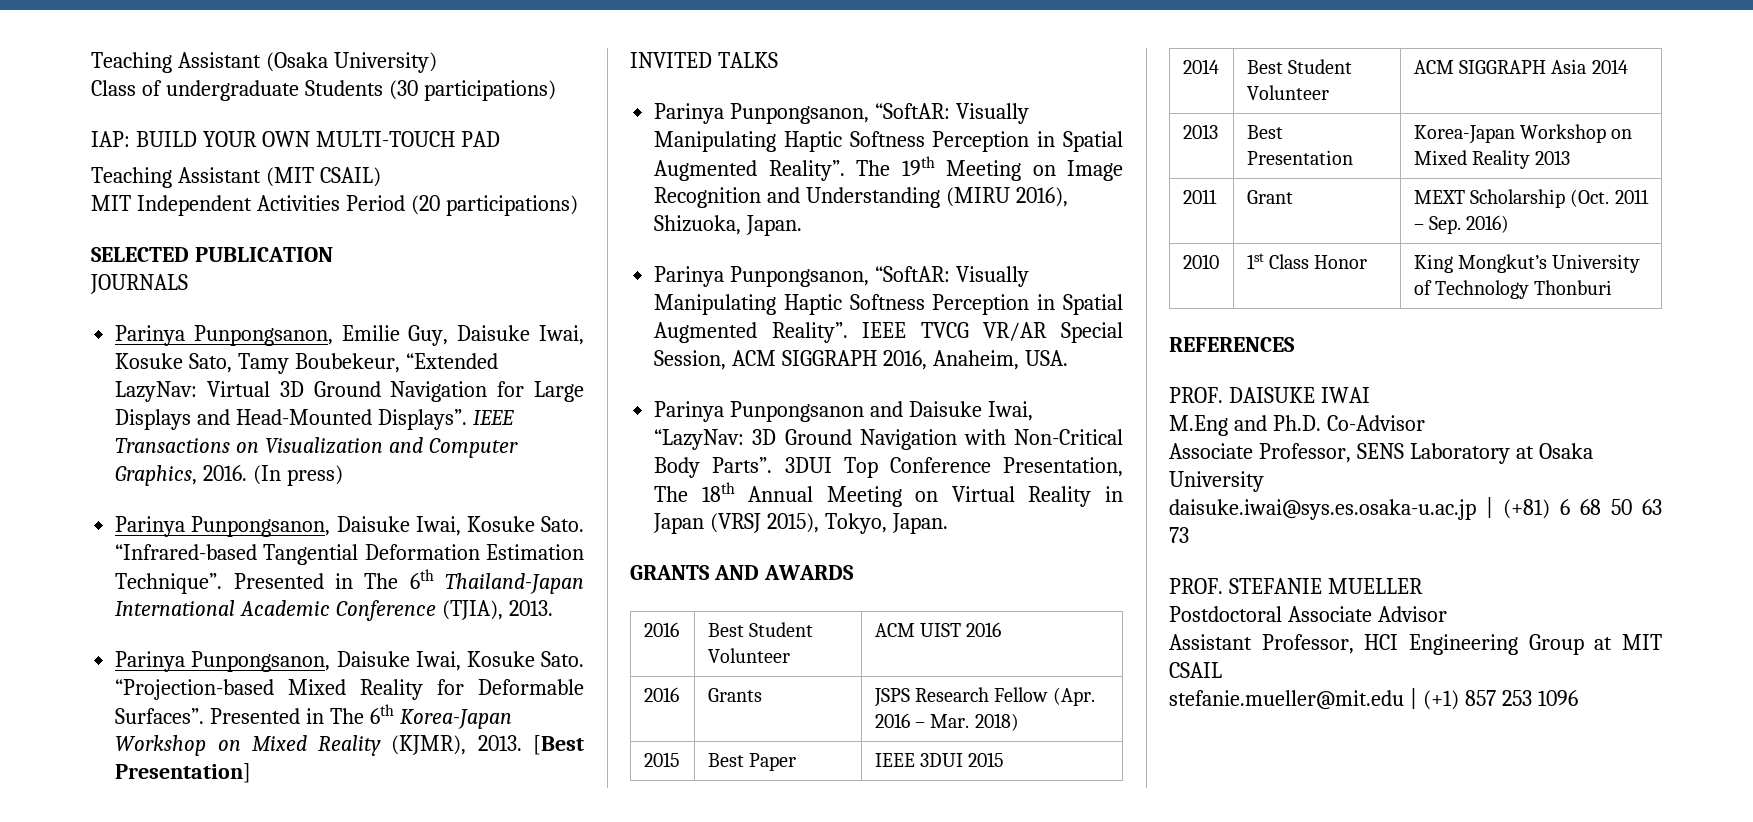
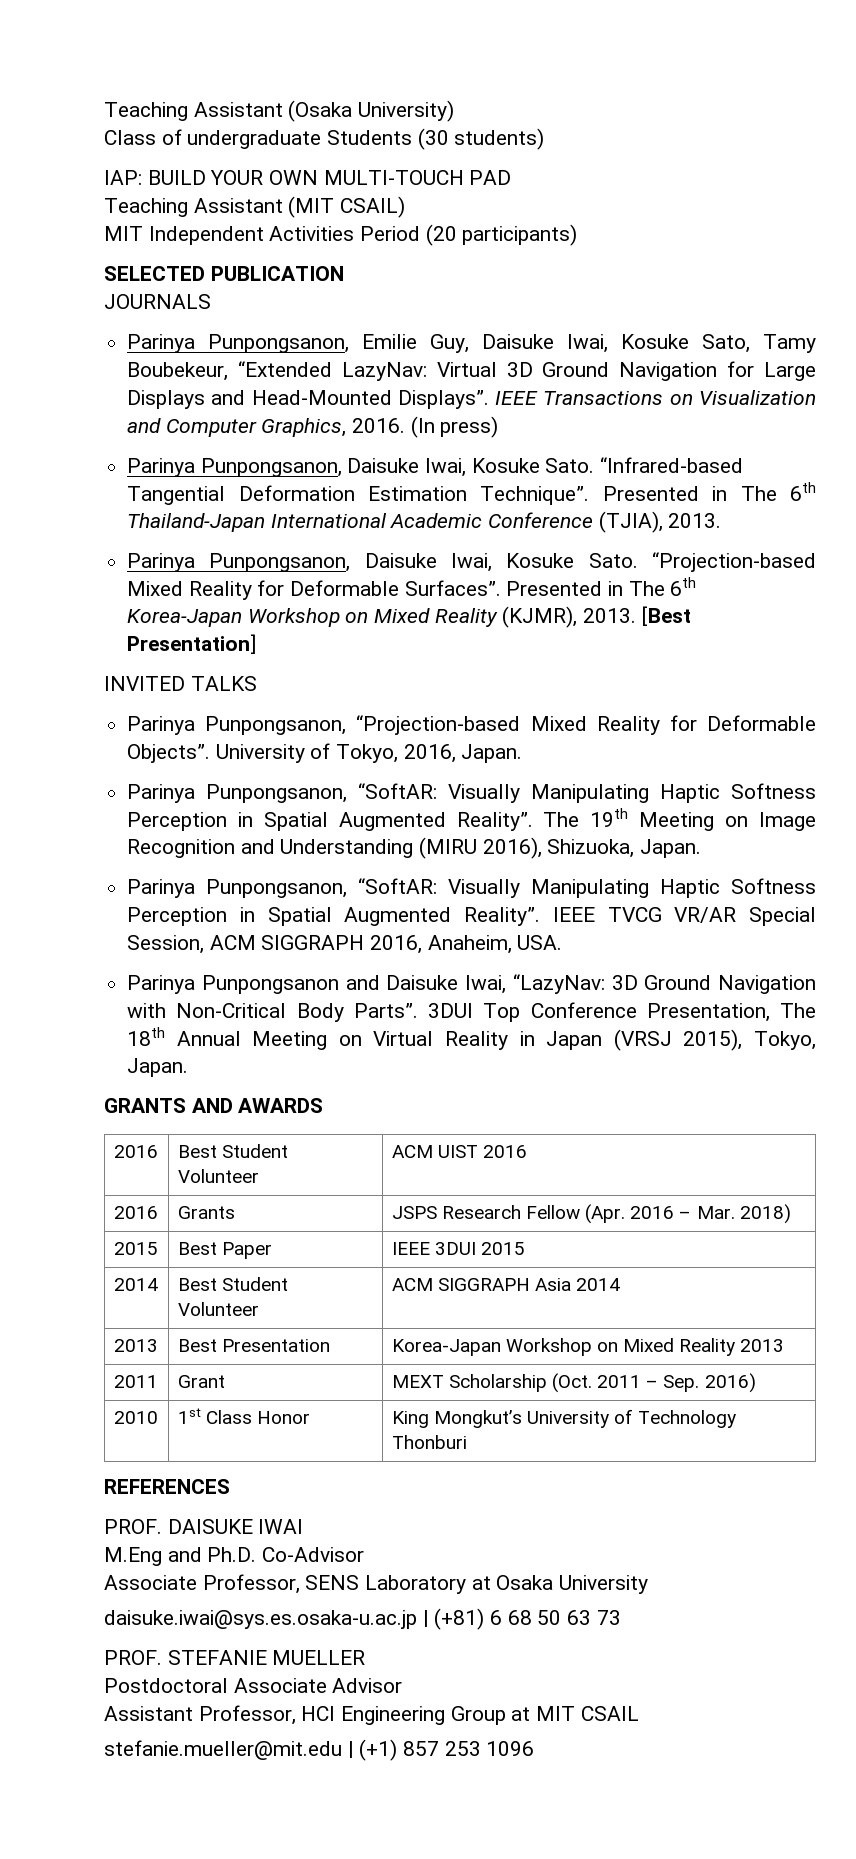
[423,80,556,101] participations) -> [454,128,545,150] students)
[445,195,578,216] participations) -> [462,224,578,246] participants)
(778, 60) none -> [127,715,816,735] [127,743,523,763] // Parinya Punpongsanon, “Projection-based Mixed Reality for Deformable Objects”. University of Tokyo, 2016, Japan.

